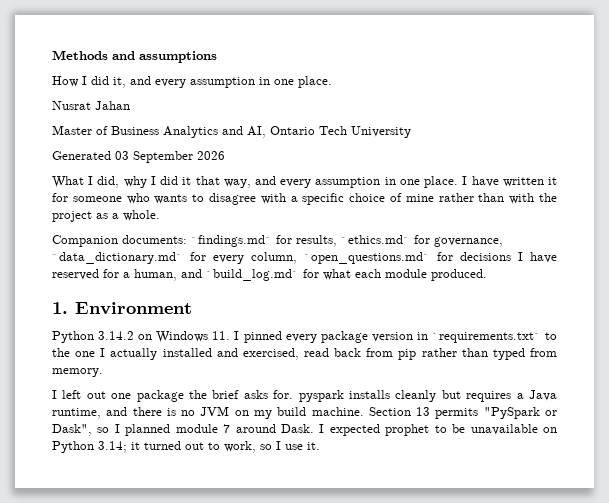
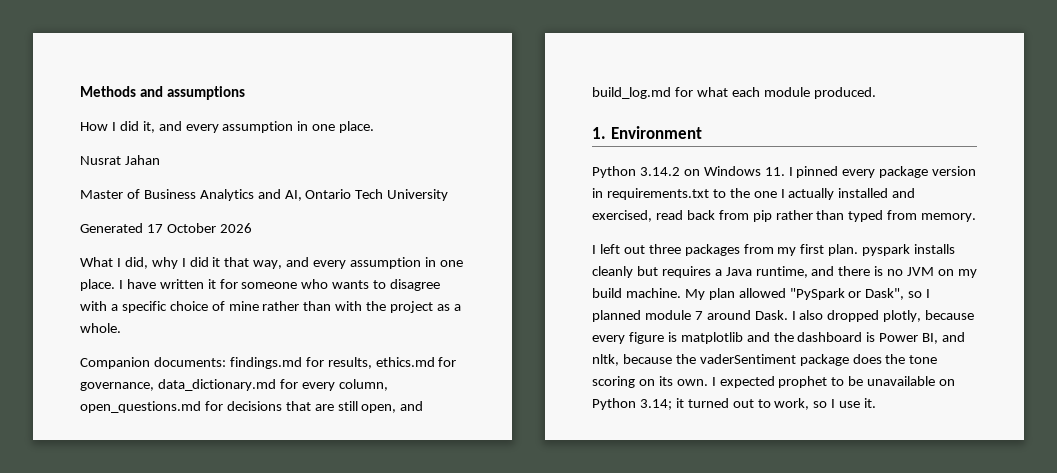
[115,151,193,163] 03 September -> [146,223,216,233] 17 October
[191,235,272,247] `findings.md` -> [229,357,302,369] findings.md
[341,235,410,244] `ethics.md` -> [375,357,435,367] ethics.md
[52,252,183,264] `data_dictionary.md` -> [157,379,276,391] data_dictionary.md
[304,252,430,264] `open_questions.md` -> [80,401,201,413] open_questions.md
[518,252,557,263] [52,269,299,281] I have reserved for a human, and `build_log.md` -> [285,401,424,413] [592,87,671,99] that are still open, and build_log.md
[431,332,541,343] `requirements.txt` -> [606,188,709,200] requirements.txt
[111,390,294,402] one package the brief asks for. -> [648,244,859,256] three packages from my first plan.
[368,407,479,419] Section 13 permits -> [684,288,786,300] My plan allowed
(325, 428) none -> [799,310,975,322] [592,332,966,344] [592,354,938,366] [592,376,716,388] also dropped plotly, because every figure is matplotlib and the dashboard is Power BI, and nltk, because the vaderSentiment package does the tone scoring on its own. I

